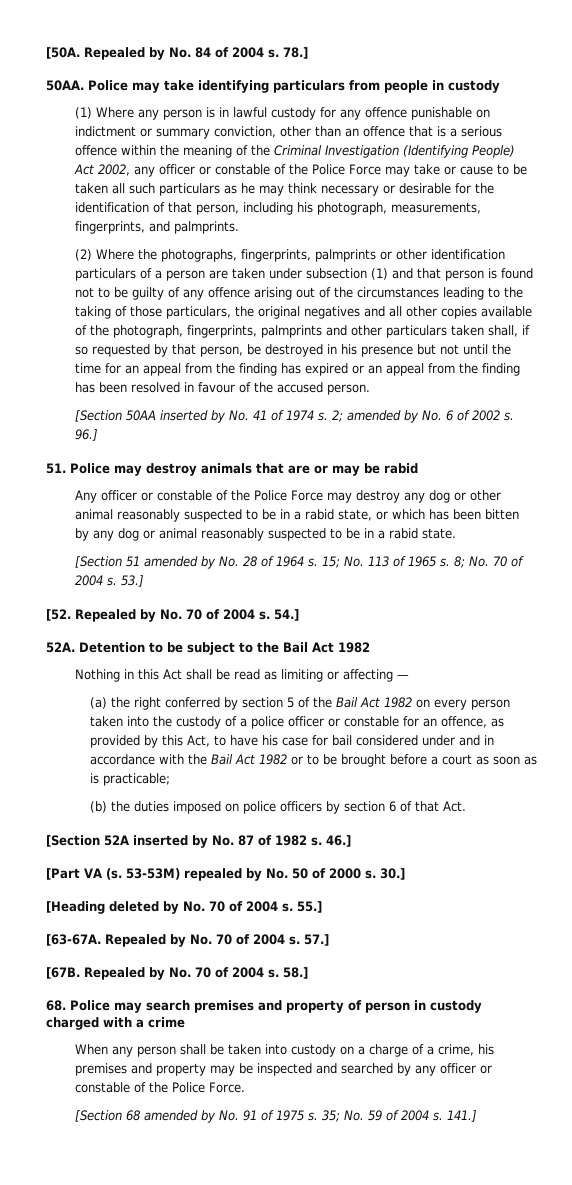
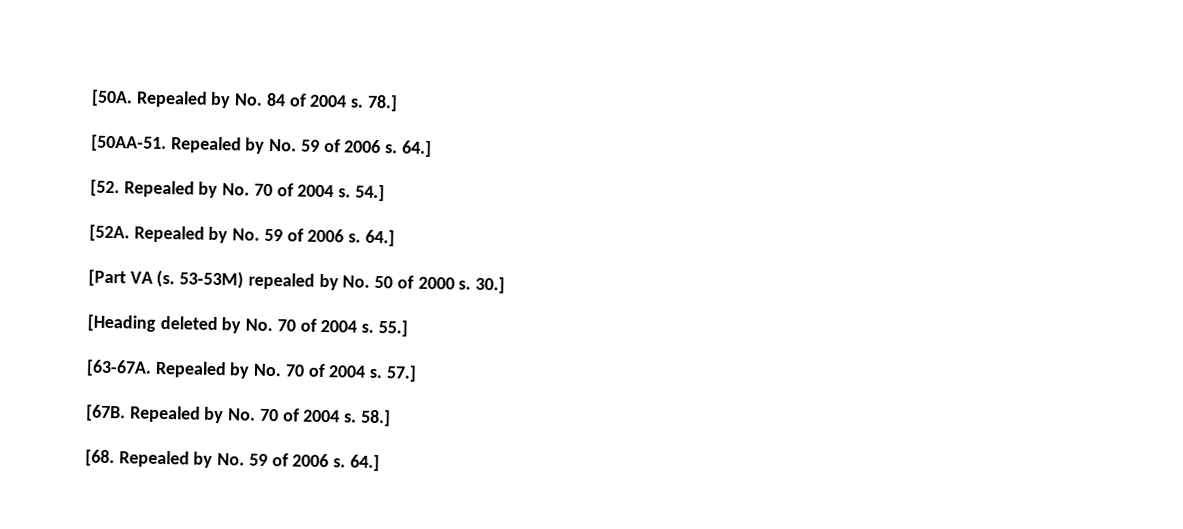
[46,80,500,93] [75,107,491,120] [75,126,503,139] [75,145,516,158] [74,164,528,177] [75,183,495,196] [75,202,482,215] [75,221,240,234] [75,249,506,262] [75,268,534,281] [75,287,524,300] [75,306,533,319] [75,325,531,338] [75,344,512,357] [75,363,521,376] [75,382,371,395] [75,410,515,423] [75,429,99,441] [46,463,418,476] [75,490,502,503] [75,509,520,522] [75,528,457,541] [75,556,525,569] [75,575,145,587] 50AA. Police may take identifying particulars from people in custody // (1) Where any person is in lawful custody for any offence punishable on indictment or summary conviction, other than an offence that is a serious offence within the meaning of the Criminal Investigation (Identifying People) Act 2002, any officer or constable of the Police Force may take or cause to be taken all such particulars as he may think necessary or desirable for the identification of that person, including his photograph, measurements, fingerprints, and palmprints. // (2) Where the photographs, fingerprints, palmprints or other identification particulars of a person are taken under subsection (1) and that person is found not to be guilty of any offence arising out of the circumstances leading to the taking of those particulars, the original negatives and all other copies available of the photograph, fingerprints, palmprints and other particulars taken shall, if so requested by that person, be destroyed in his presence but not until the time for an appeal from the finding has expired or an appeal from the finding has been resolved in favour of the accused person. // [Section 50AA inserted by No. 41 of 1974 s. 2; amended by No. 6 of 2002 s. 96.] // 51. Police may destroy animals that are or may be rabid // Any officer or constable of the Police Force may destroy any dog or other animal reasonably suspected to be in a rabid state, or which has been bitten by any dog or animal reasonably suspected to be in a rabid state. // [Section 51 amended by No. 28 of 1964 s. 15; No. 113 of 1965 s. 8; No. 70 of 2004 s. 53.] -> [91,134,432,157] [50AA-51. Repealed by No. 59 of 2006 s. 64.]
[46,642,370,655] [75,669,410,682] [89,697,510,710] [89,716,504,729] [89,735,494,748] [89,754,537,767] [89,773,170,786] [89,801,466,814] [46,835,351,848] 52A. Detention to be subject to the Bail Act 1982 // Nothing in this Act shall be read as limiting or affecting — // (a) the right conferred by section 5 of the Bail Act 1982 on every person taken into the custody of a police officer or constable for an offence, as provided by this Act, to have his case for bail considered under and in accordance with the Bail Act 1982 or to be brought before a court as soon as is practicable; // (b) the duties imposed on police officers by section 6 of that Act. // [Section 52A inserted by No. 87 of 1982 s. 46.] -> [89,224,395,247] [52A. Repealed by No. 59 of 2006 s. 64.]
[46,1000,482,1013] [46,1017,185,1030] [75,1044,495,1057] [75,1063,493,1076] [75,1082,246,1093] [75,1110,478,1123] 68. Police may search premises and property of person in custody charged with a crime // When any person shall be taken into custody on a charge of a crime, his premises and property may be inspected and searched by any officer or constable of the Police Force. // [Section 68 amended by No. 91 of 1975 s. 35; No. 59 of 2004 s. 141.] -> [85,449,380,472] [68. Repealed by No. 59 of 2006 s. 64.]

